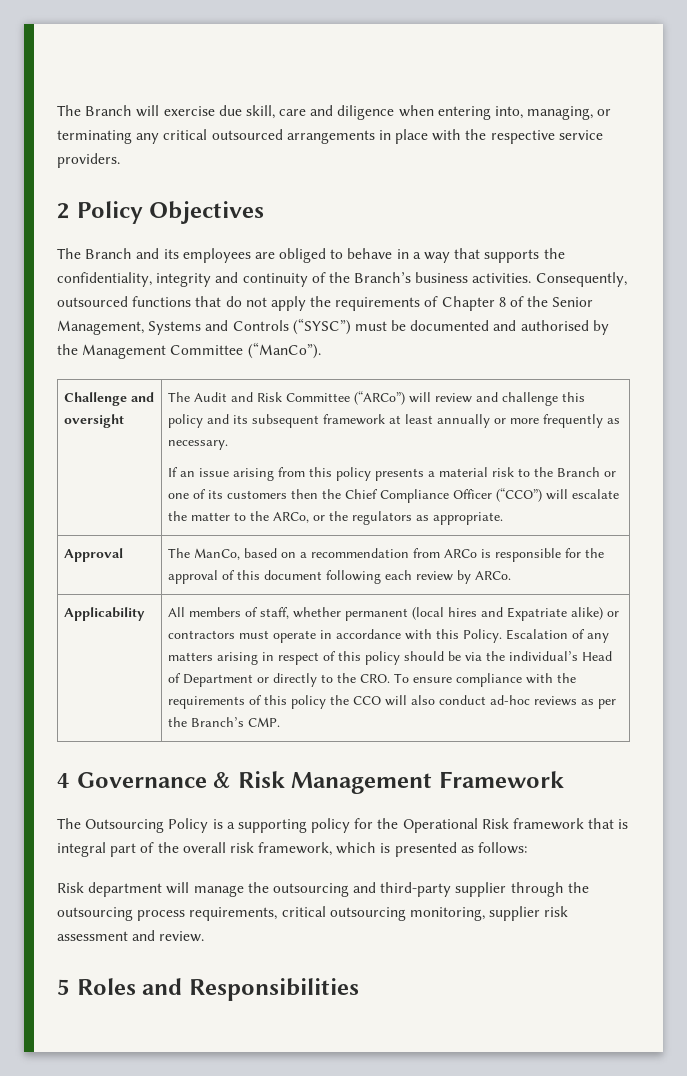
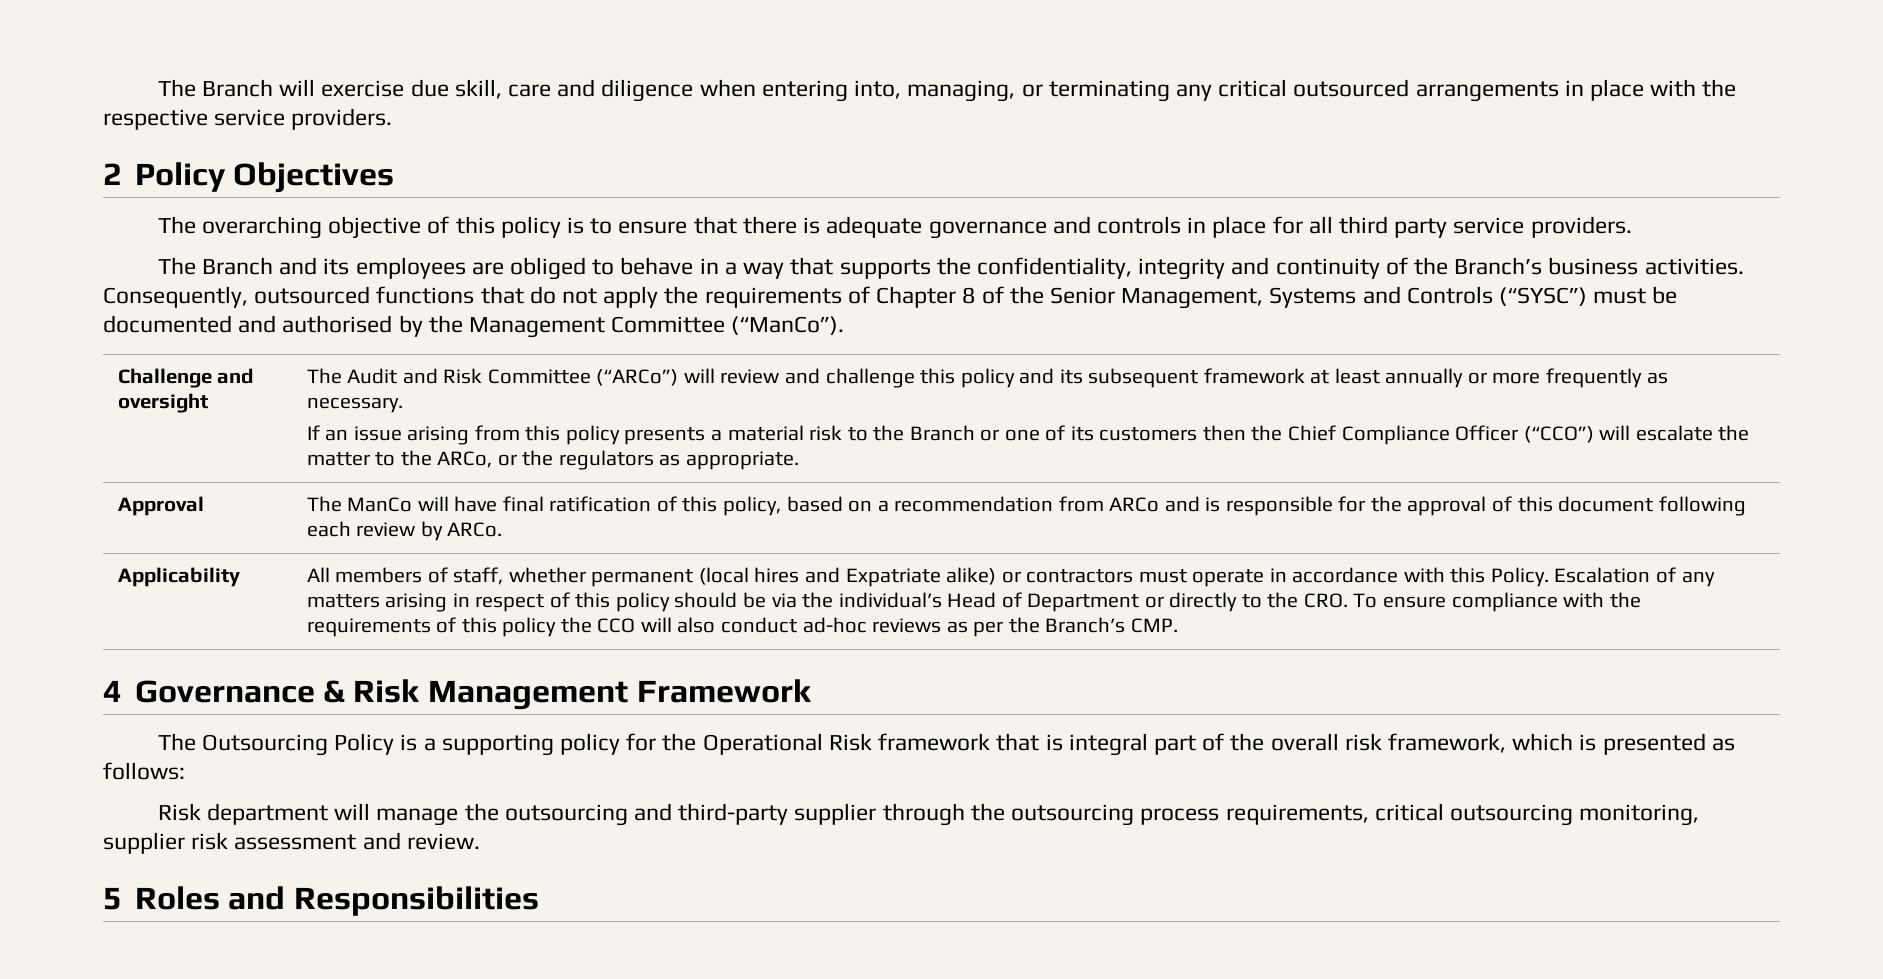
(265, 212) none -> [157,216,1632,239] // The overarching objective of this policy is to ensure that there is adequate governance and controls in place for all third party service providers.
[194,548,241,560] ManCo, -> [347,496,782,516] ManCo will have final ratification of this policy,
(478, 553) none -> [1164,496,1200,512] and

